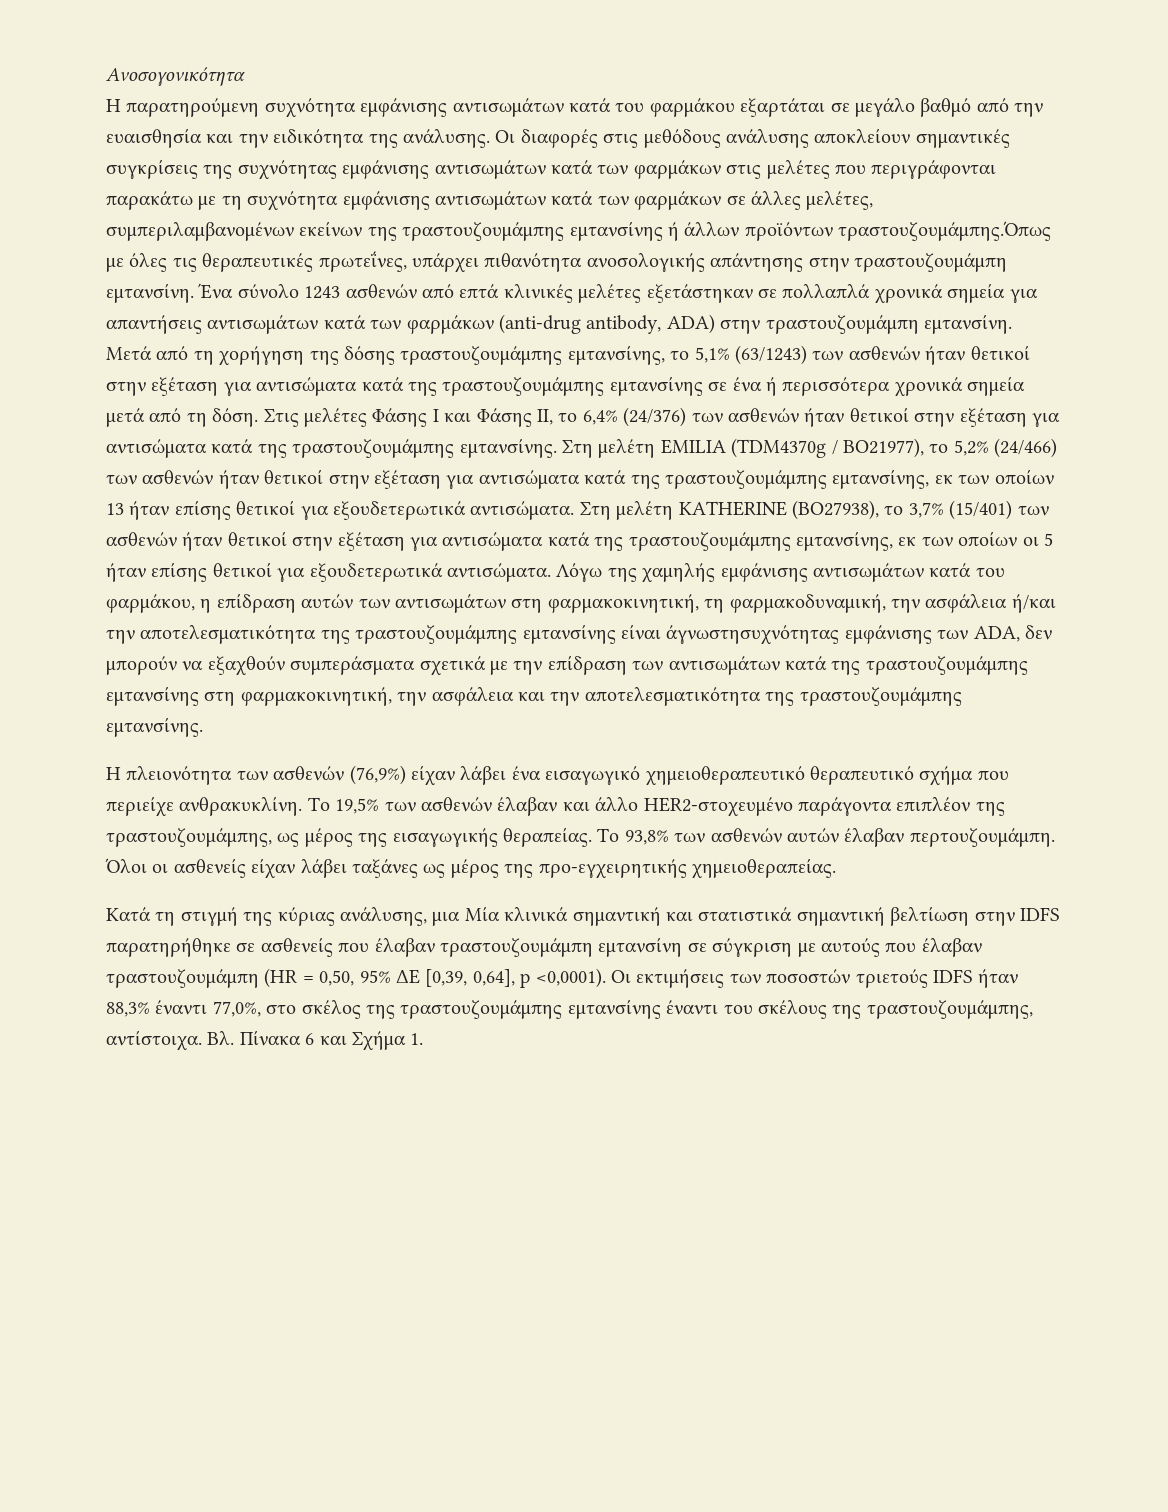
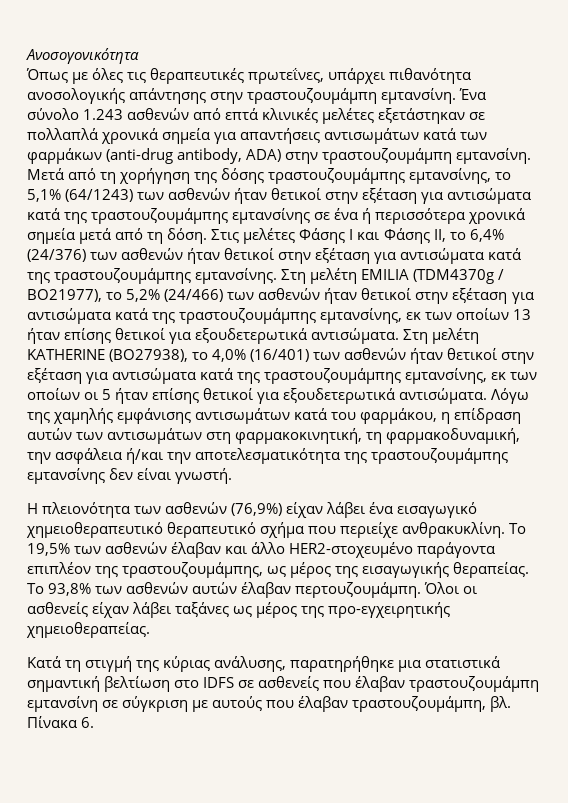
[106,98,1044,118] [106,128,1010,148] [106,159,997,180] [106,191,874,211] [106,221,1052,241] Η παρατηρούμενη συχνότητα εμφάνισης αντισωμάτων κατά του φαρμάκου εξαρτάται σε μεγάλο βαθμό από την ευαισθησία και την ειδικότητα της ανάλυσης. Οι διαφορές στις μεθόδους ανάλυσης αποκλείουν σημαντικές συγκρίσεις της συχνότητας εμφάνισης αντισωμάτων κατά των φαρμάκων στις μελέτες που περιγράφονται παρακάτω με τη συχνότητα εμφάνισης αντισωμάτων κατά των φαρμάκων σε άλλες μελέτες, συμπεριλαμβανομένων εκείνων της τραστουζουμάμπης εμτανσίνης ή άλλων προϊόντων τραστουζουμάμπης.Όπως -> [26,68,68,83] Όπως
[304,286,341,299] 1243 -> [83,109,124,120] 1.243
[734,345,807,365] (63/1243) -> [65,189,134,202] (64/1243)
[908,500,1013,520] 3,7% (15/401) -> [212,349,310,362] 4,0% (16/401)
[621,624,1052,645] [106,655,1028,676] [106,686,962,706] [106,717,203,737] είναι άγνωστησυχνότητας εμφάνισης των ADA, δεν μπορούν να εξαχθούν συμπεράσματα σχετικά με την επίδραση των αντισωμάτων κατά της τραστουζουμάμπης εμτανσίνης στη φαρμακοκινητική, την ασφάλεια και την αποτελεσματικότητα της τραστουζουμάμπης εμτανσίνης. -> [109,468,233,484] δεν είναι γνωστή.
[432,906,1060,926] [106,938,231,957] μια Μία κλινικά σημαντική και στατιστικά σημαντική βελτίωση στην IDFS παρατηρήθηκε -> [290,656,501,672] [27,676,235,692] παρατηρήθηκε μια στατιστικά σημαντική βελτίωση στο IDFS
[106,968,1019,988] [106,999,1033,1019] [106,1030,424,1051] τραστουζουμάμπη (HR = 0,50, 95% ΔΕ [0,39, 0,64], p <0,0001). Οι εκτιμήσεις των ποσοστών τριετούς IDFS ήταν 88,3% έναντι 77,0%, στο σκέλος της τραστουζουμάμπης εμτανσίνης έναντι του σκέλους της τραστουζουμάμπης, αντίστοιχα. Βλ. Πίνακα 6 και Σχήμα 1. -> [352,696,512,712] [27,716,95,728] τραστουζουμάμπη, βλ. Πίνακα 6.

